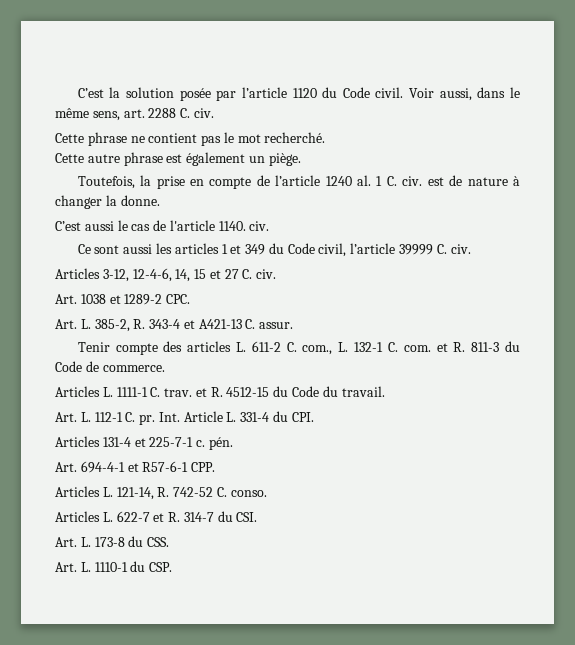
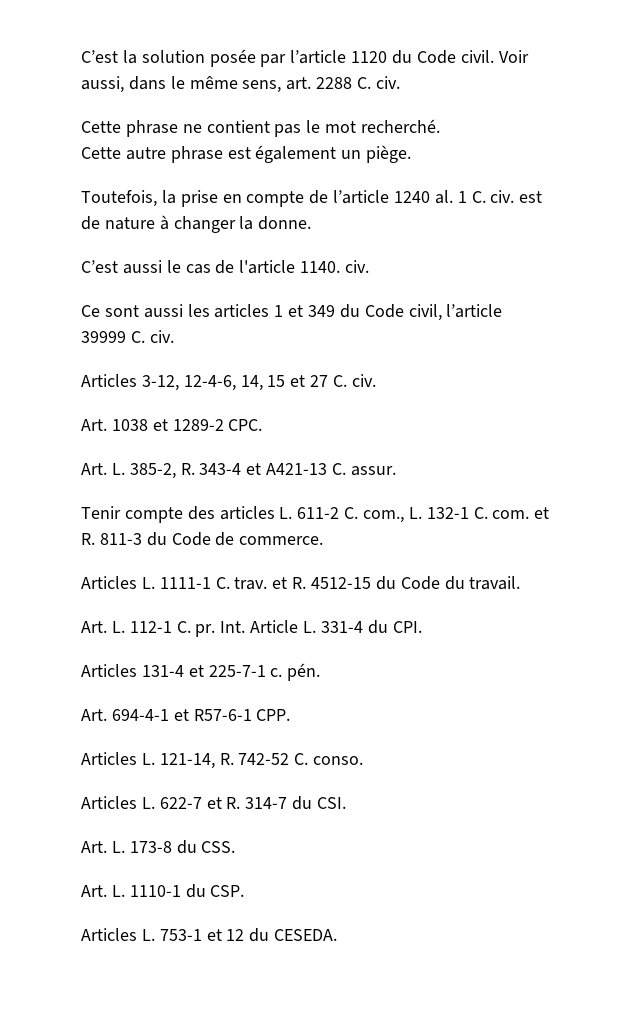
(173, 567) none -> [81,928,338,942] // Articles L. 753-1 et 12 du CESEDA.

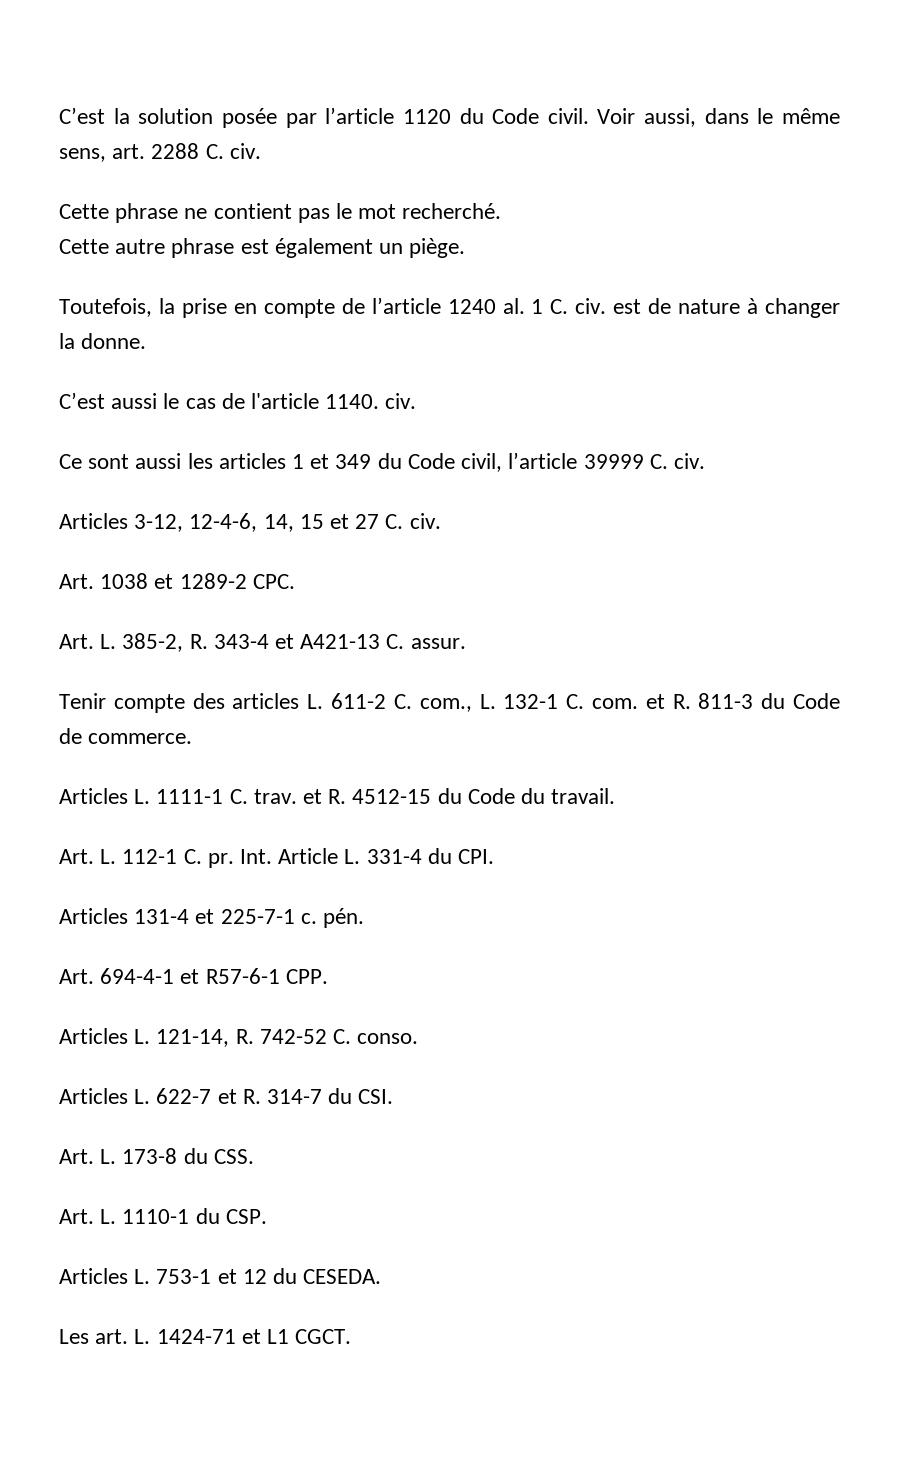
(338, 935) none -> [59,1329,352,1344] // Les art. L. 1424-71 et L1 CGCT.

